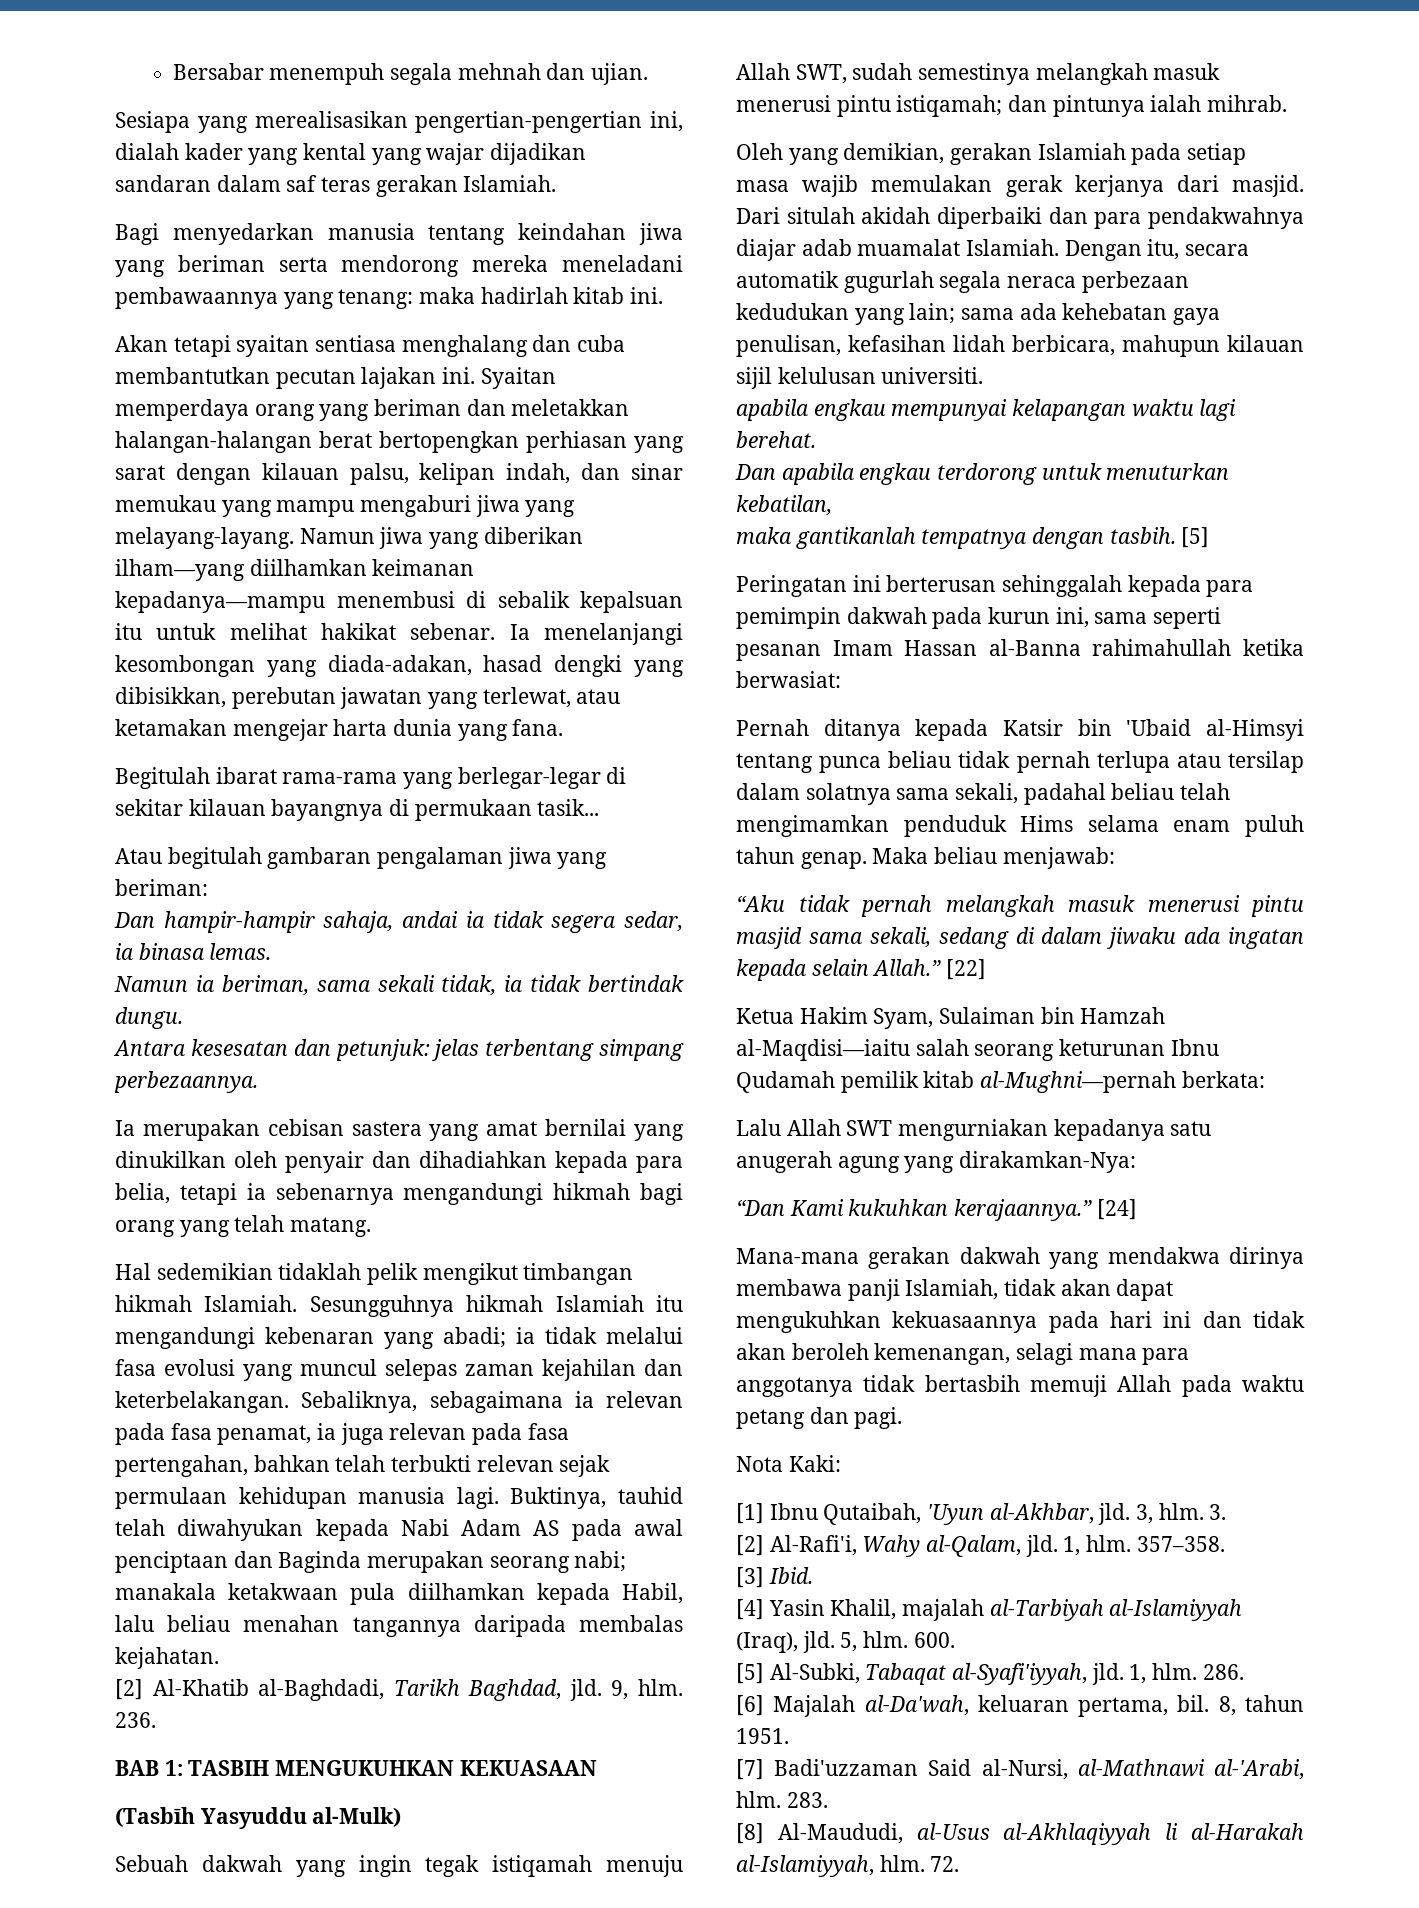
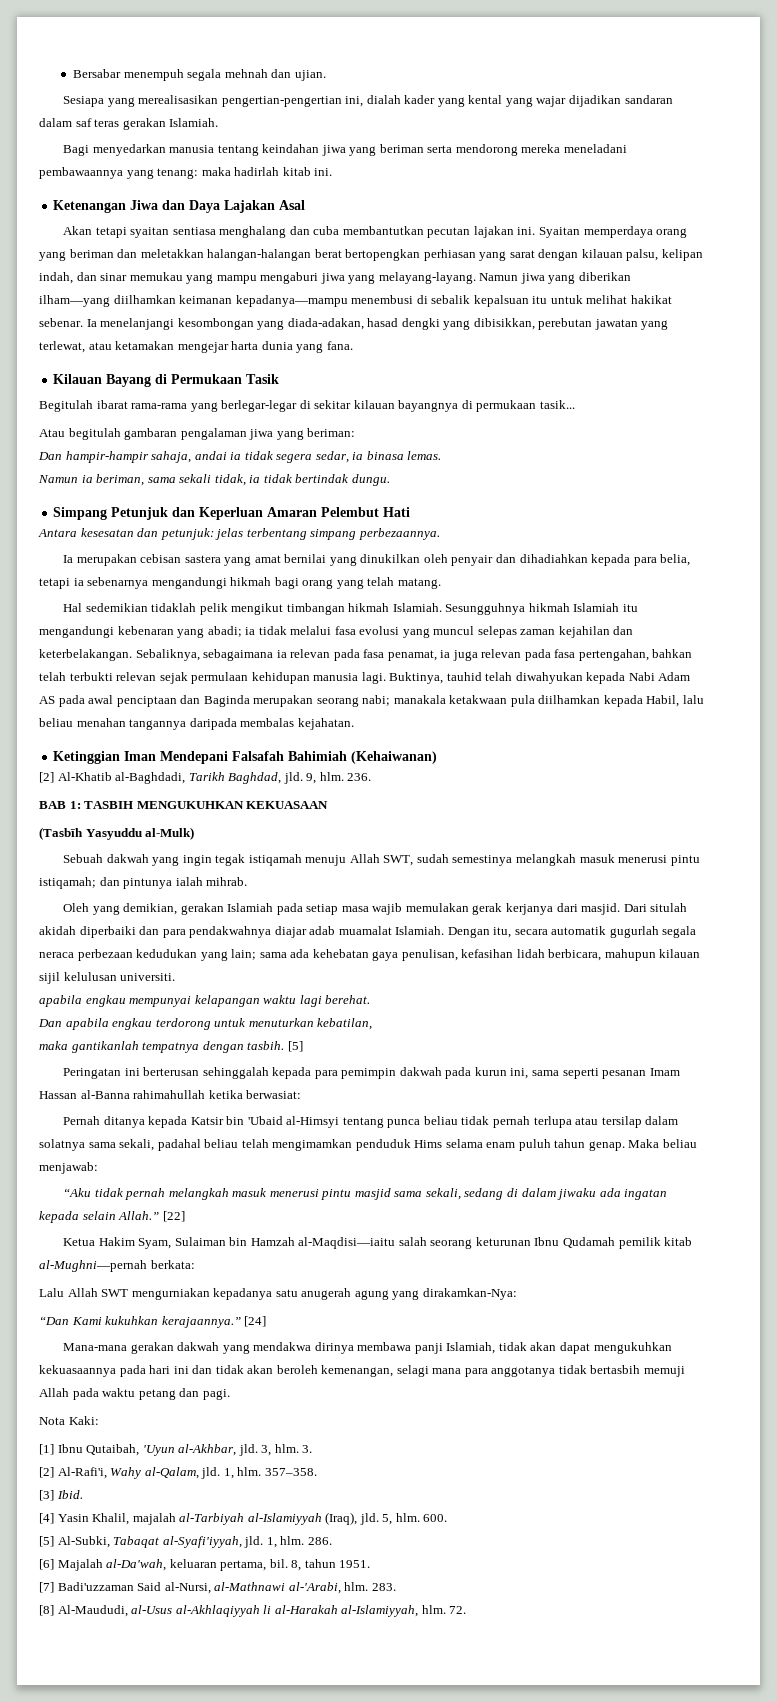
(664, 295) none -> [53,200,306,213] // Ketenangan Jiwa dan Daya Lajakan Asal
(564, 727) none -> [53,374,280,387] // Kilauan Bayang di Permukaan Tasik
(183, 1018) none -> [53,507,411,520] // Simpang Petunjuk dan Keperluan Amaran Pelembut Hati
(219, 1658) none -> [53,751,438,764] // Ketinggian Iman Mendepani Falsafah Bahimiah (Kehaiwanan)

